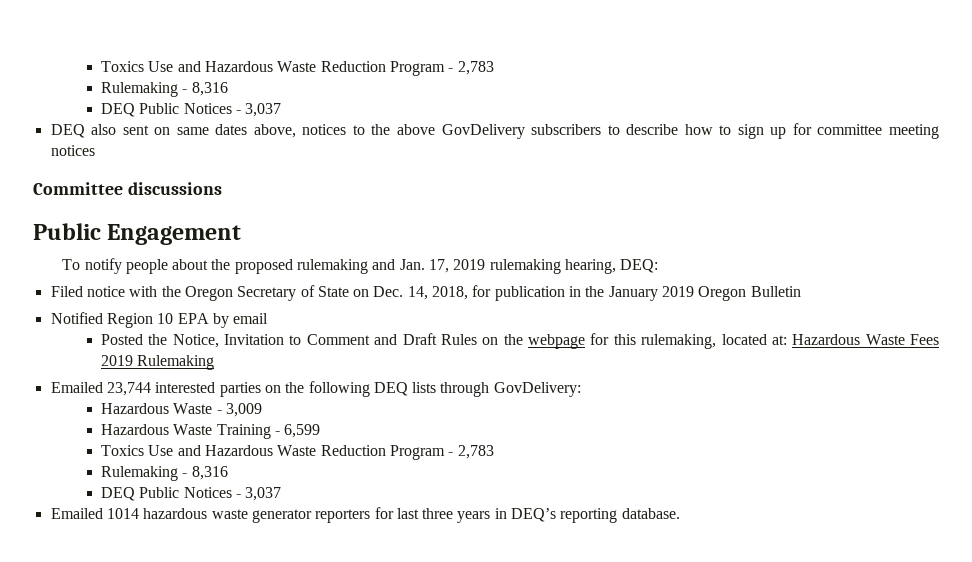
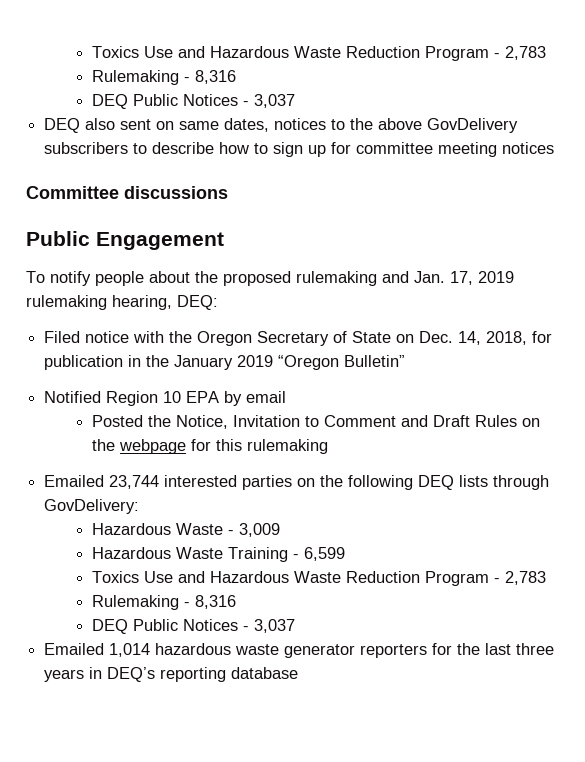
[215,124,296,138] dates above, -> [224,118,270,132] dates,
[698,286,801,301] Oregon Bulletin -> [278,355,406,370] “Oregon Bulletin”
[641,334,939,349] [101,355,215,370] rulemaking, located at: Hazardous Waste Fees 2019 Rulemaking -> [246,439,328,454] rulemaking
[106,508,139,519] 1014 -> [109,643,151,657] 1,014
(394, 513) none -> [457,643,481,655] the
[621,508,680,519] database. -> [231,667,299,679] database

